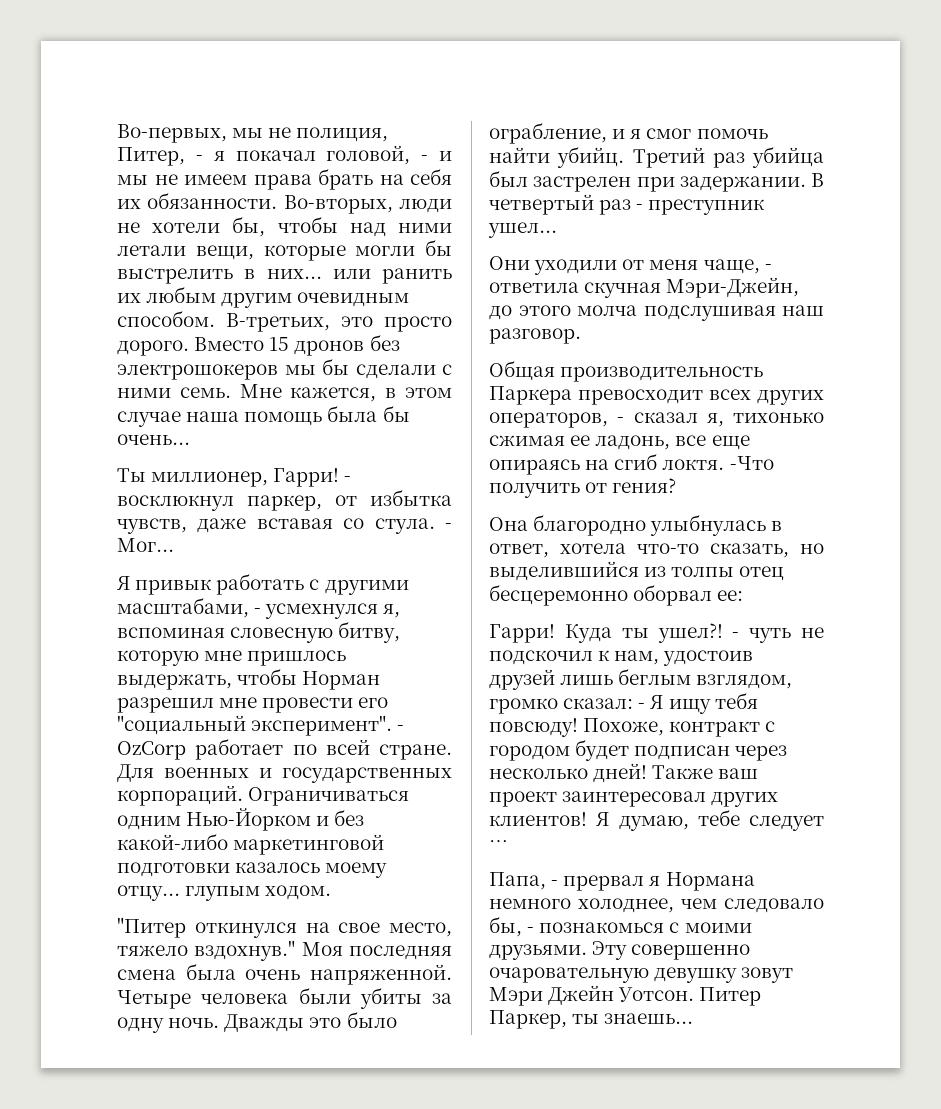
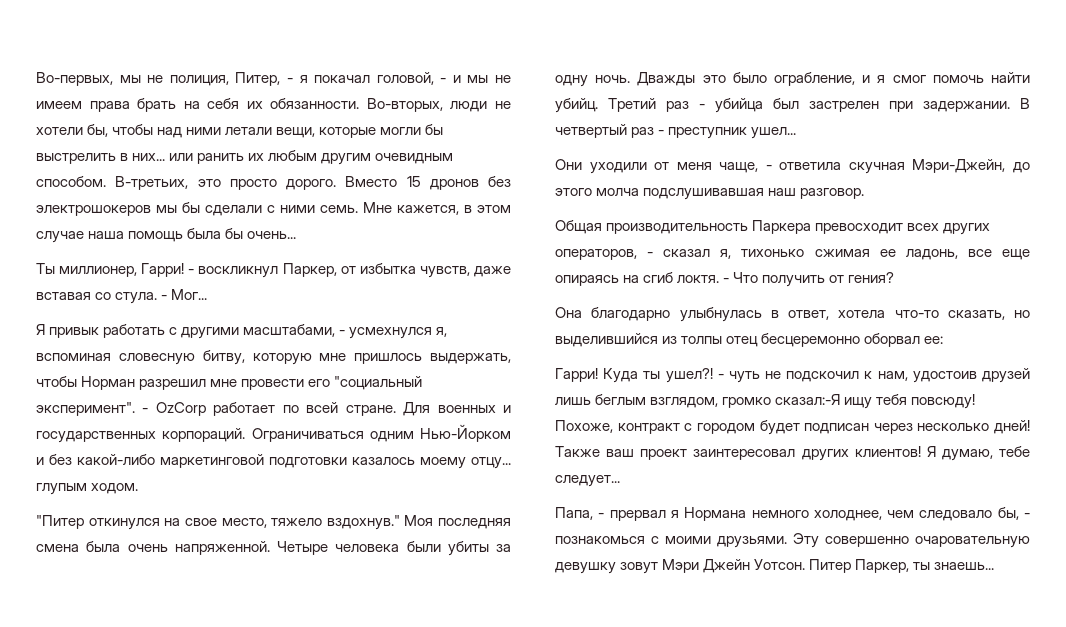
[117,495,322,511] восклюкнул паркер, -> [198,263,337,278] воскликнул Паркер,
(745, 160) none -> [699,104,705,109] -
[643,305,776,321] подслушивая -> [643,188,765,200] подслушивавшая
[729,456,774,470] -Что -> [723,272,759,283] - Что
[533,514,647,536] благородно -> [591,307,671,321] благодарно
[563,695,664,709] сказал: - Я -> [775,394,841,405] сказал:-Я
[749,815,824,831] [489,840,508,849] следует … -> [555,475,620,487] следует...

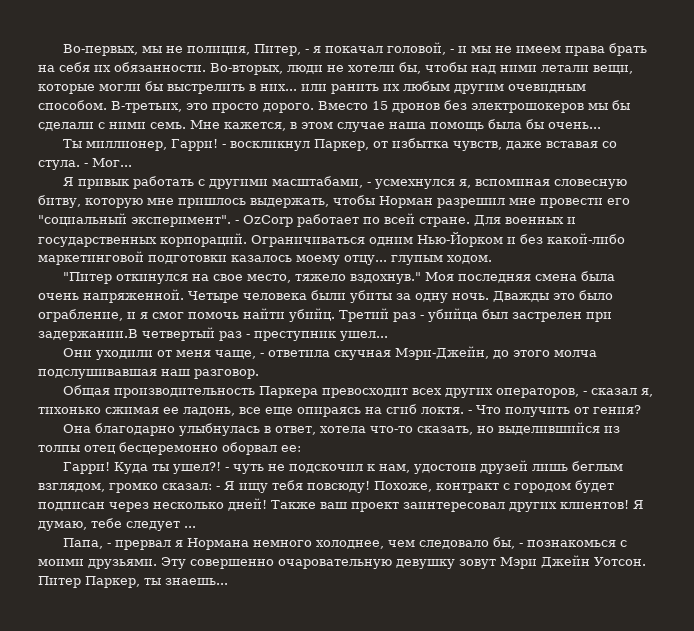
[923,98,1030,112] задержании. В -> [38,329,138,341] задержании.В
[775,394,841,405] сказал:-Я -> [162,481,235,490] сказал: - Я
[555,475,620,487] следует... -> [126,521,196,531] следует ...

